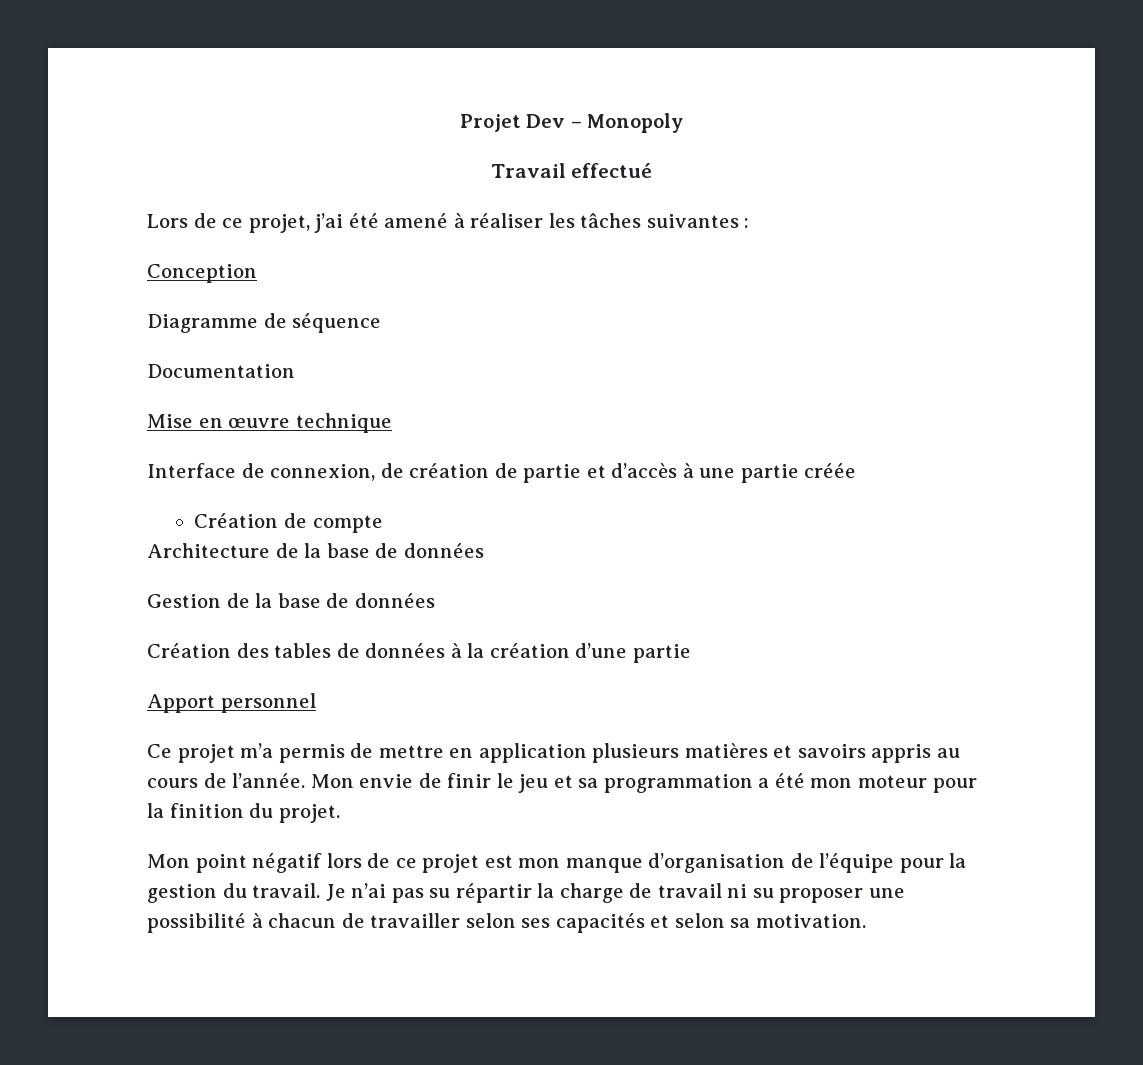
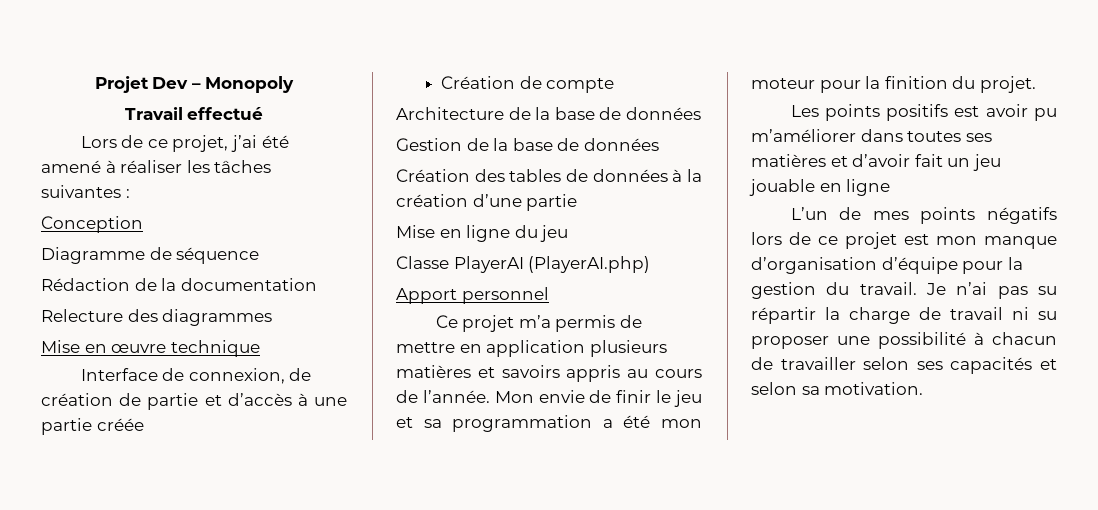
[147,364,295,378] Documentation -> [41,278,317,291] [41,309,273,326] Rédaction de la documentation // Relecture des diagrammes
(691, 653) none -> [396,225,569,242] [396,256,651,273] // Mise en ligne du jeu // Classe PlayerAI (PlayerAI.php)
[147,853,323,873] Mon point négatif -> [790,104,1057,121] [751,129,992,142] [751,154,1001,171] [749,179,891,196] [790,207,1057,224] Les points positifs est avoir pu m’améliorer dans toutes ses matières et d’avoir fait un jeu jouable en ligne // L’un de mes points négatifs
[790,853,895,873] de l’équipe -> [881,257,958,274] d’équipe

